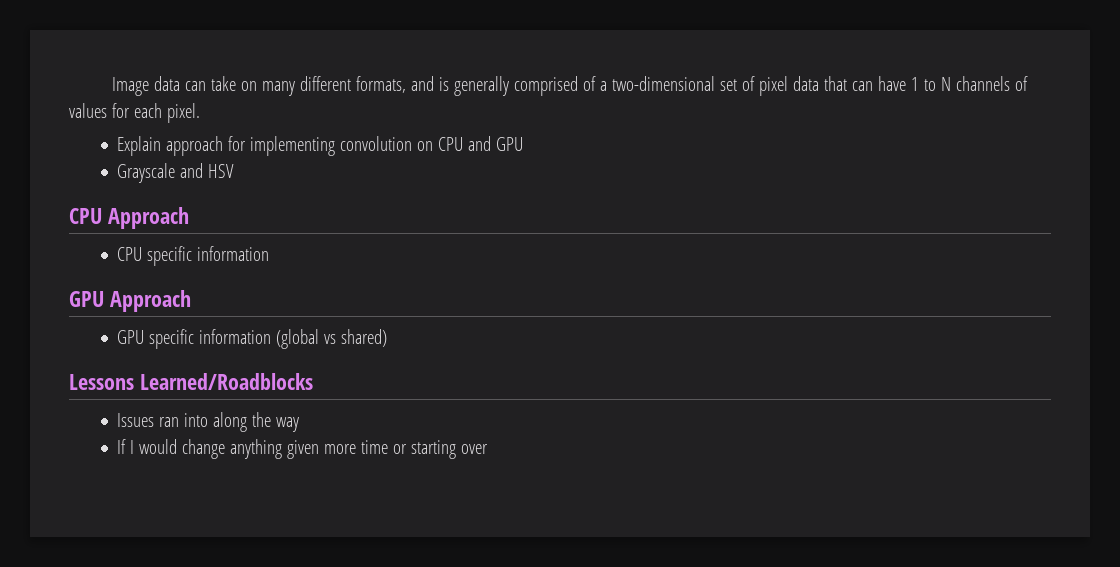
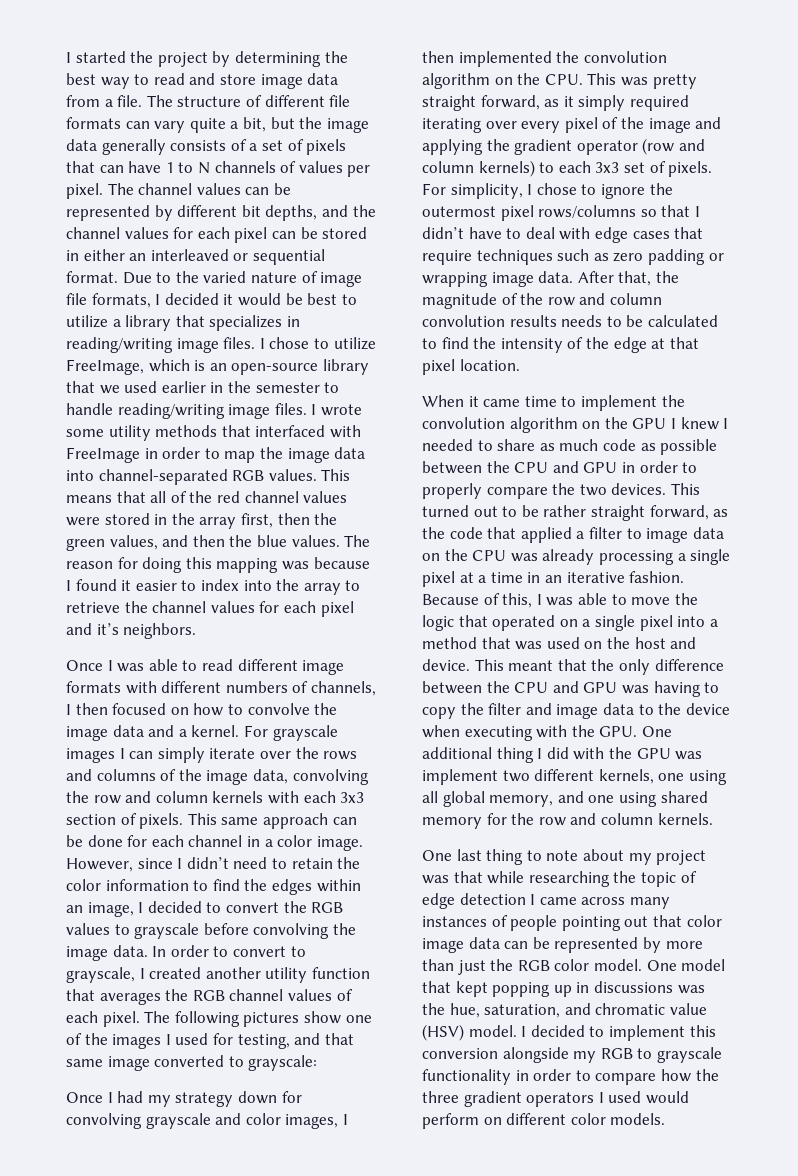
[111,76,578,96] Image data can take on many different formats, and is generally comprised -> [66,51,348,67] [66,73,339,89] [66,95,351,107] [66,117,369,133] [66,139,227,155] I started the project by determining the best way to read and store image data from a file. The structure of different file formats can vary quite a bit, but the image data generally consists
[611,76,819,96] two-dimensional set of pixel data -> [261,139,347,155] set of pixels
[111,103,200,123] [117,136,524,156] [117,163,235,183] [69,207,189,229] [117,246,270,266] [69,290,191,312] [117,329,388,349] [69,373,313,390] [117,412,300,432] [117,439,489,459] for each pixel. // Explain approach for implementing convolution on CPU and GPU // Grayscale and HSV // CPU Approach // CPU specific information // GPU Approach // GPU specific information (global vs shared) // Lessons Learned/Roadblocks // Issues ran into along the way // If I would change anything given more time or starting over -> [347,165,371,177] [66,183,291,199] [66,205,376,221] [66,227,368,243] [66,249,325,265] [66,271,363,287] [66,293,357,308] [66,315,300,331] [66,337,376,353] [66,359,369,375] [66,381,340,394] [66,403,362,419] [66,425,361,441] [66,447,366,463] [66,469,351,485] [66,491,348,503] [66,513,338,529] [66,535,371,551] [66,557,370,573] [66,579,361,595] [66,601,354,617] [66,623,197,639] [66,659,345,675] [66,681,376,696] [66,703,338,716] [66,725,338,741] [66,747,358,763] [66,769,369,785] [66,791,365,804] [66,813,357,829] [66,835,363,851] [66,857,361,872] [66,879,361,895] [66,901,344,917] [66,923,356,939] [66,945,306,961] [66,967,370,983] [66,989,353,1005] [66,1011,372,1027] [66,1033,354,1049] [66,1055,318,1071] [66,1091,302,1107] [66,1113,348,1129] [422,51,667,67] [422,73,697,89] [422,95,689,111] [422,117,722,133] [422,138,705,155] [422,160,713,177] [422,183,673,199] [422,205,700,221] [422,227,704,243] [422,249,724,265] [422,271,679,287] [422,293,662,309] [422,315,718,327] [422,337,699,353] [422,359,520,375] [422,395,685,411] [422,417,729,433] [422,439,718,455] [422,461,698,474] [422,483,700,499] [422,505,729,521] [422,527,724,543] [422,549,731,565] [422,571,685,587] [422,593,698,608] [422,615,718,631] [422,637,697,650] [422,659,724,675] [422,681,720,697] [422,703,730,719] [422,725,672,741] [422,747,703,763] [422,769,727,785] [422,791,708,807] [422,813,713,829] [422,849,707,865] [422,871,697,887] [422,893,670,909] [422,915,722,931] [422,937,703,953] [422,959,726,975] [422,981,705,997] [422,1003,707,1018] [422,1024,716,1041] [422,1047,722,1063] [422,1069,719,1085] [422,1091,689,1107] [422,1113,666,1129] per pixel. The channel values can be represented by different bit depths, and the channel values for each pixel can be stored in either an interleaved or sequential format. Due to the varied nature of image file formats, I decided it would be best to utilize a library that specializes in reading/writing image files. I chose to utilize FreeImage, which is an open-source library that we used earlier in the semester to handle reading/writing image files. I wrote some utility methods that interfaced with FreeImage in order to map the image data into channel-separated RGB values. This means that all of the red channel values were stored in the array first, then the green values, and then the blue values. The reason for doing this mapping was because I found it easier to index into the array to retrieve the channel values for each pixel and it’s neighbors. // Once I was able to read different image formats with different numbers of channels, I then focused on how to convolve the image data and a kernel. For grayscale images I can simply iterate over the rows and columns of the image data, convolving the row and column kernels with each 3x3 section of pixels. This same approach can be done for each channel in a color image. However, since I didn’t need to retain the color information to find the edges within an image, I decided to convert the RGB values to grayscale before convolving the image data. In order to convert to grayscale, I created another utility function that averages the RGB channel values of each pixel. The following pictures show one of the images I used for testing, and that same image converted to grayscale: // Once I had my strategy down for convolving grayscale and color images, I then implemented the convolution algorithm on the CPU. This was pretty straight forward, as it simply required iterating over every pixel of the image and applying the gradient operator (row and column kernels) to each 3x3 set of pixels. For simplicity, I chose to ignore the outermost pixel rows/columns so that I didn’t have to deal with edge cases that require techniques such as zero padding or wrapping image data. After that, the magnitude of the row and column convolution results needs to be calculated to find the intensity of the edge at that pixel location. // When it came time to implement the convolution algorithm on the GPU I knew I needed to share as much code as possible between the CPU and GPU in order to properly compare the two devices. This turned out to be rather straight forward, as the code that applied a filter to image data on the CPU was already processing a single pixel at a time in an iterative fashion. Because of this, I was able to move the logic that operated on a single pixel into a method that was used on the host and device. This meant that the only difference between the CPU and GPU was having to copy the filter and image data to the device when executing with the GPU. One additional thing I did with the GPU was implement two different kernels, one using all global memory, and one using shared memory for the row and column kernels. // One last thing to note about my project was that while researching the topic of edge detection I came across many instances of people pointing out that color image data can be represented by more than just the RGB color model. One model that kept popping up in discussions was the hue, saturation, and chromatic value (HSV) model. I decided to implement this conversion alongside my RGB to grayscale functionality in order to compare how the three gradient operators I used would perform on different color models.

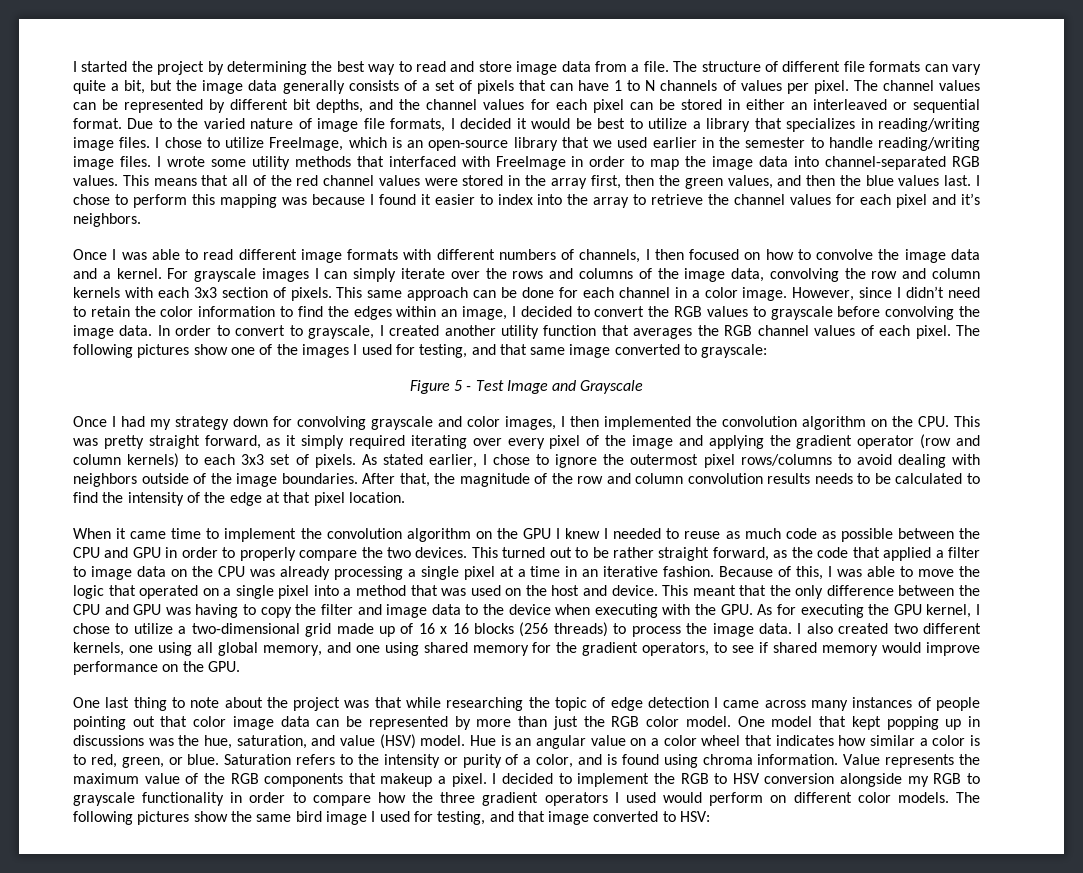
[291,535,371,547] [66,557,183,573] values. The reason for doing -> [898,175,980,186] [73,194,187,208] values last. I chose to perform
(318, 1063) none -> [409,380,644,394] // Figure 5 - Test Image and Grayscale
[422,183,523,199] For simplicity, -> [361,454,477,468] As stated earlier,
[640,205,700,217] [422,227,704,243] [422,249,724,265] [422,271,574,287] so that I didn’t have to deal with edge cases that require techniques such as zero padding or wrapping image data. -> [837,454,980,468] [73,473,358,487] to avoid dealing with neighbors outside of the image boundaries.
[497,439,536,451] share -> [684,531,721,539] reuse
[641,726,672,737] [422,747,703,763] [422,769,498,785] One additional thing I did with the GPU was implement -> [757,604,981,618] [73,622,889,637] As for executing the GPU kernel, I chose to utilize a two-dimensional grid made up of 16 x 16 blocks (256 threads) to process the image data. I also created
[538,813,713,826] row and column kernels. -> [582,642,981,656] [73,661,240,675] gradient operators, to see if shared memory would improve performance on the GPU.
[628,853,652,865] my -> [266,697,288,708] the
[595,1003,666,1015] chromatic -> (336, 740) none
[521,1025,716,1041] I decided to implement this -> [470,735,980,749] [73,754,980,768] [73,773,760,787] Hue is an angular value on a color wheel that indicates how similar a color is to red, green, or blue. Saturation refers to the intensity or purity of a color, and is found using chroma information. Value represents the maximum value of the RGB components that makeup a pixel. I decided to implement the RGB to HSV
(666, 1119) none -> [955,792,980,803] [73,811,711,825] The following pictures show the same bird image I used for testing, and that image converted to HSV:

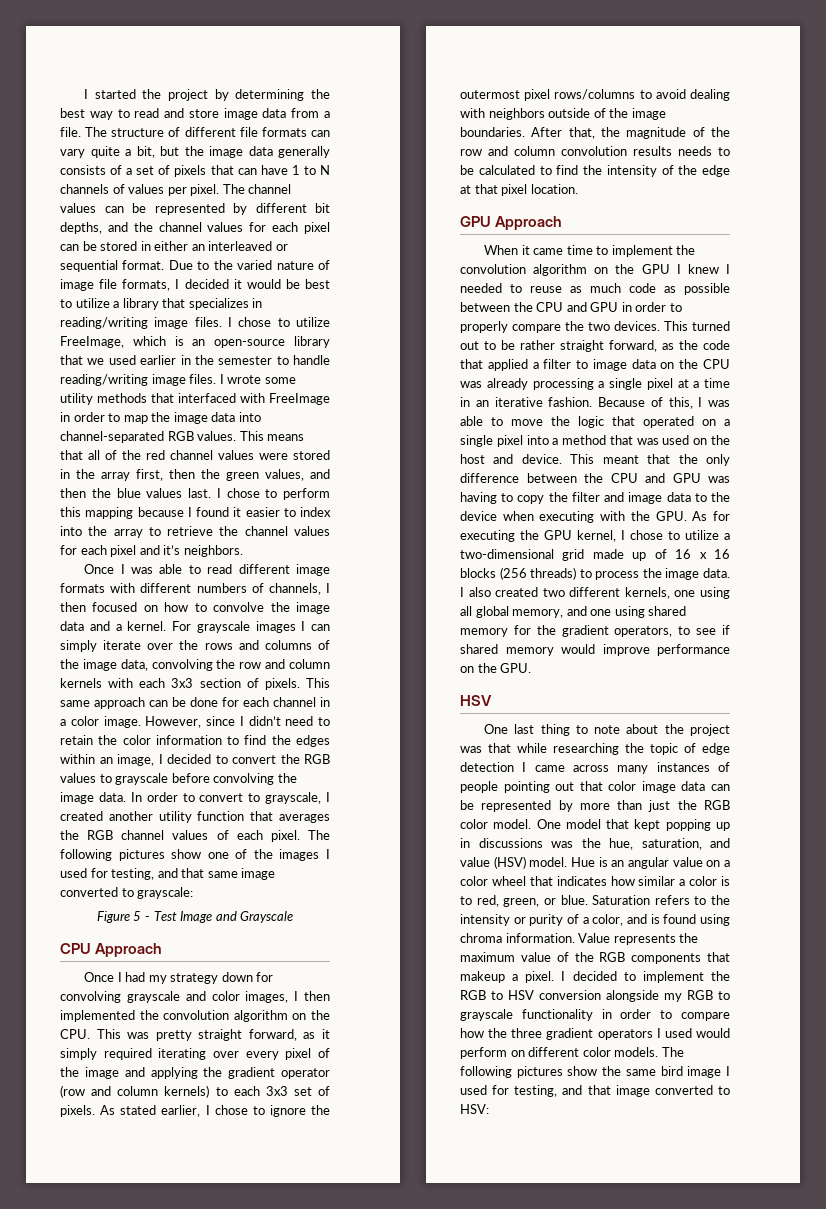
[281,197,307,205] was -> (134, 513) none
(644, 387) none -> [60,943,163,957] // CPU Approach
(405, 497) none -> [460,216,563,230] // GPU Approach
(240, 666) none -> [460,695,492,706] // HSV

